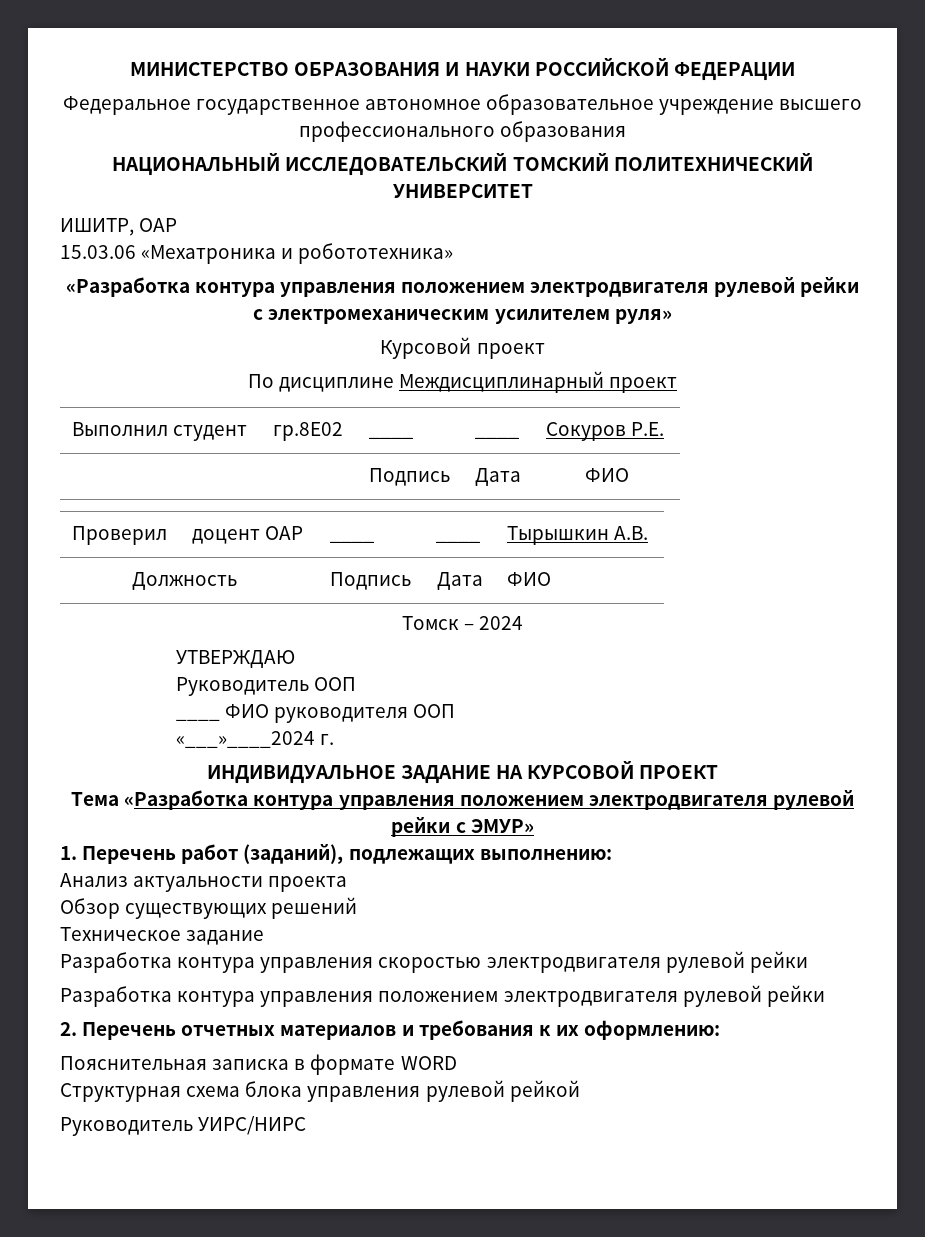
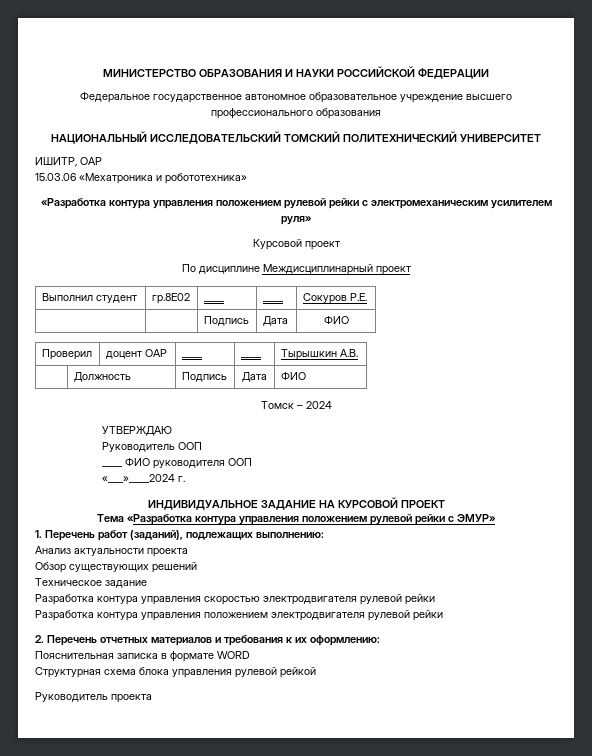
[530,282,710,297] электродвигателя -> (281, 203) none
[588,795,768,810] электродвигателя -> (367, 519) none
[198,1116,307,1135] УИРС/НИРС -> [111,694,152,703] проекта

